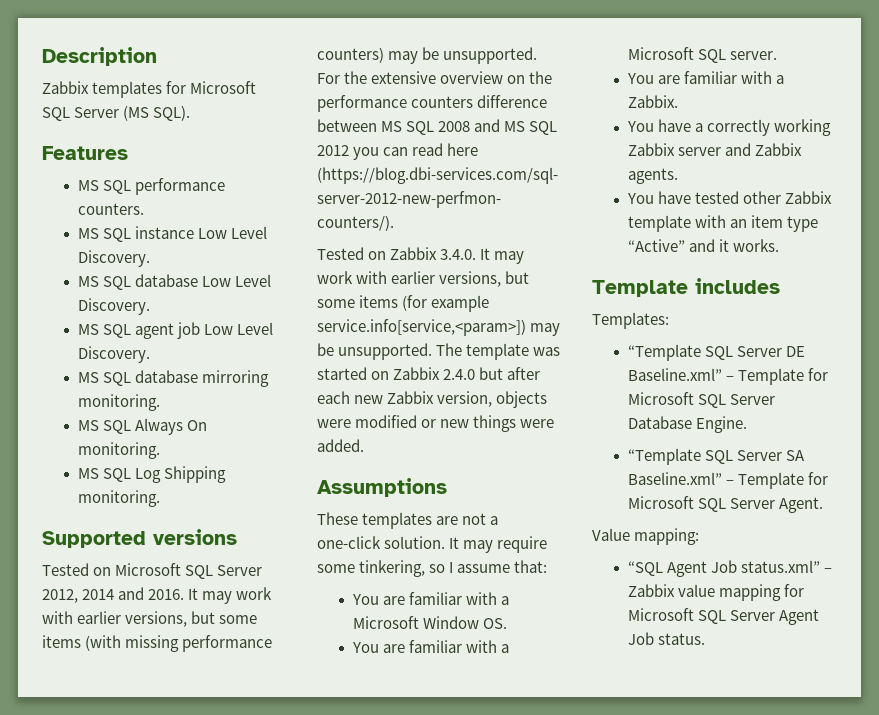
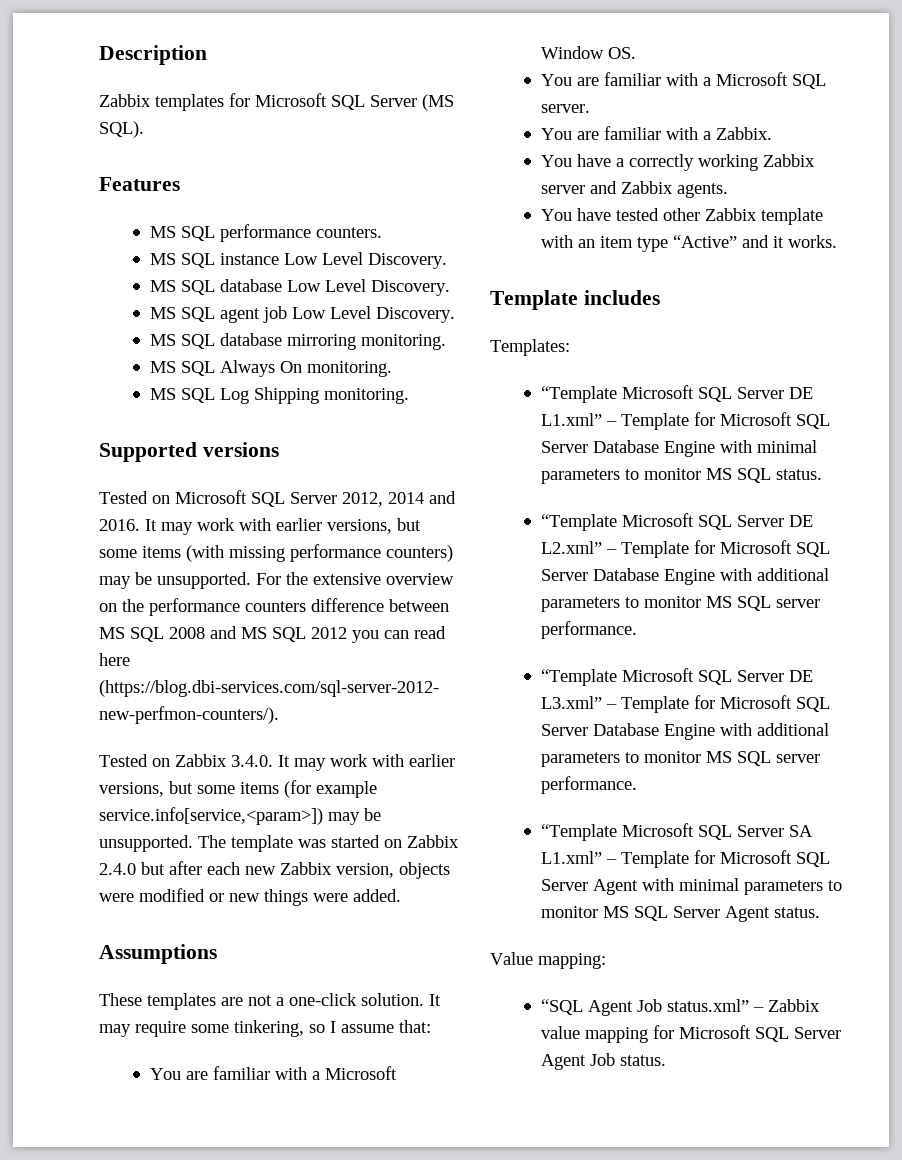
[704,346,805,360] [627,368,828,385] [627,392,775,408] [627,416,747,433] [627,448,805,465] [627,472,828,489] [627,496,823,513] SQL Server DE Baseline.xml” – Template for Microsoft SQL Server Database Engine. // “Template SQL Server SA Baseline.xml” – Template for Microsoft SQL Server Agent. -> [621,385,813,402] [540,412,830,430] [540,440,817,457] [540,468,822,484] [540,513,813,531] [540,540,830,558] [540,568,829,585] [540,596,820,612] [540,621,637,639] [540,668,813,686] [540,695,830,713] [540,723,829,740] [540,751,820,767] [540,776,637,794] [540,823,813,841] [540,850,830,868] [540,878,842,895] [540,906,820,922] Microsoft SQL Server DE L1.xml” – Template for Microsoft SQL Server Database Engine with minimal parameters to monitor MS SQL status. // “Template Microsoft SQL Server DE L2.xml” – Template for Microsoft SQL Server Database Engine with additional parameters to monitor MS SQL server performance. // “Template Microsoft SQL Server DE L3.xml” – Template for Microsoft SQL Server Database Engine with additional parameters to monitor MS SQL server performance. // “Template Microsoft SQL Server SA L1.xml” – Template for Microsoft SQL Server Agent with minimal parameters to monitor MS SQL Server Agent status.

